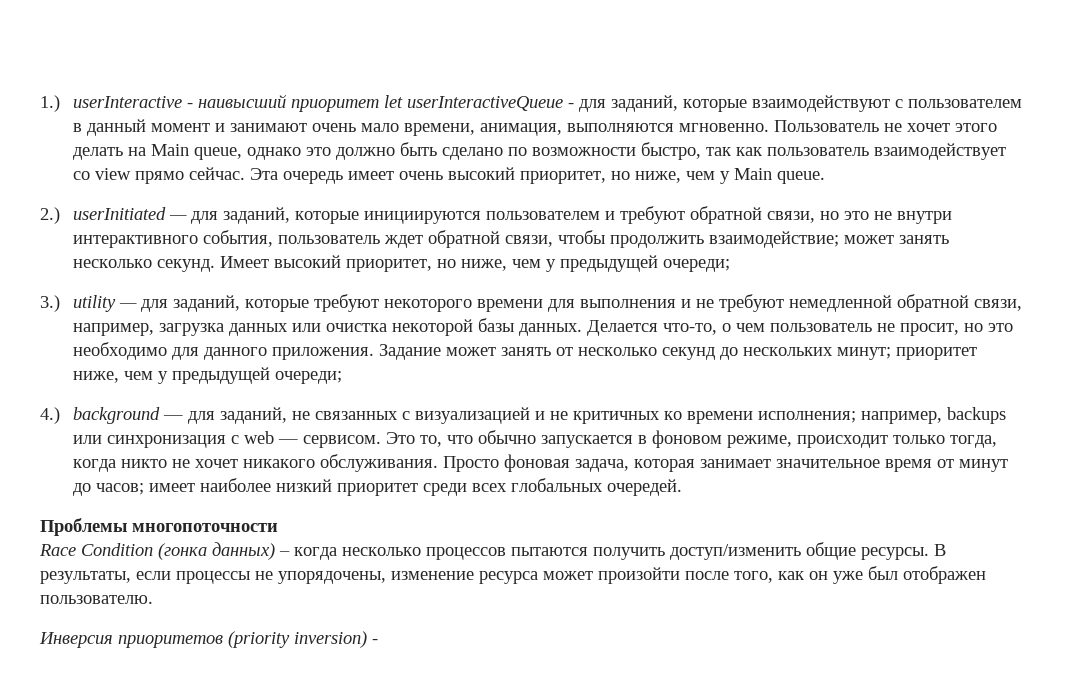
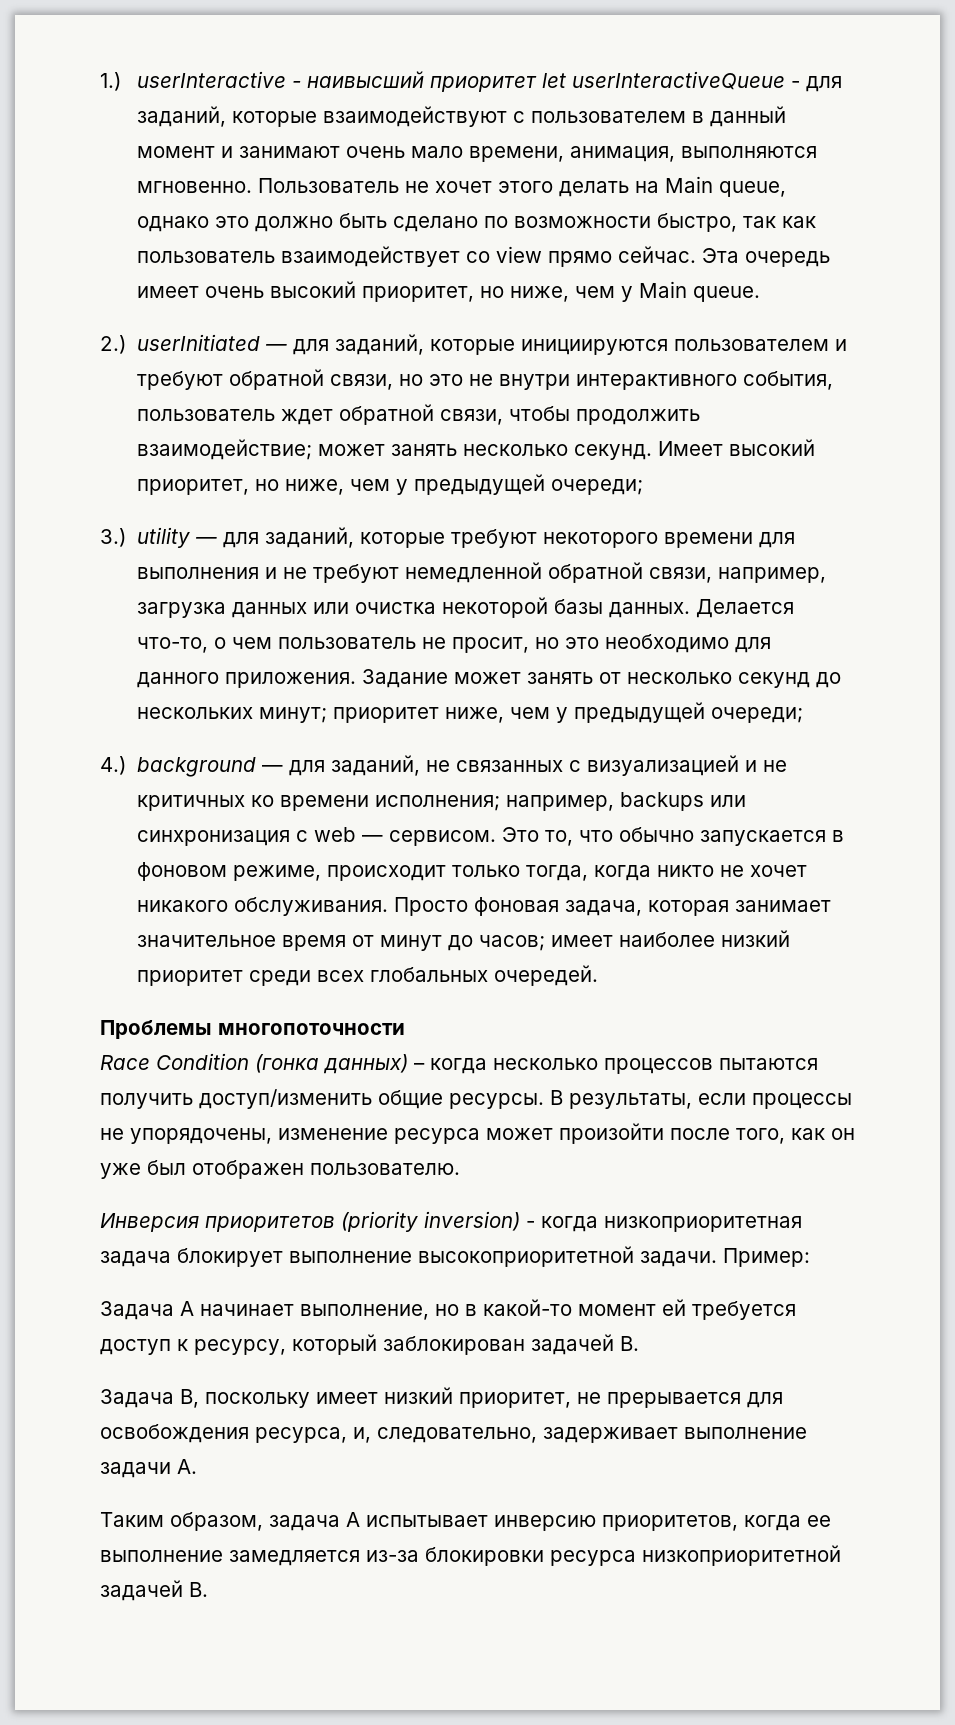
(378, 641) none -> [541,1216,802,1232] [100,1246,810,1267] [100,1299,796,1320] [100,1334,639,1355] [100,1387,783,1408] [100,1424,807,1443] [100,1459,197,1478] [100,1512,831,1531] [100,1545,841,1566] [100,1580,208,1601] когда низкоприоритетная задача блокирует выполнение высокоприоритетной задачи. Пример: // Задача A начинает выполнение, но в какой-то момент ей требуется доступ к ресурсу, который заблокирован задачей B. // Задача B, поскольку имеет низкий приоритет, не прерывается для освобождения ресурса, и, следовательно, задерживает выполнение задачи A. // Таким образом, задача A испытывает инверсию приоритетов, когда ее выполнение замедляется из-за блокировки ресурса низкоприоритетной задачей B.

